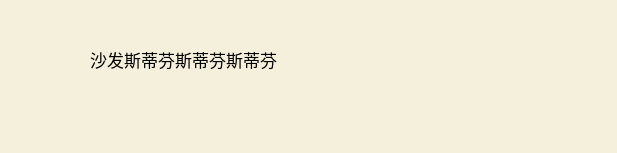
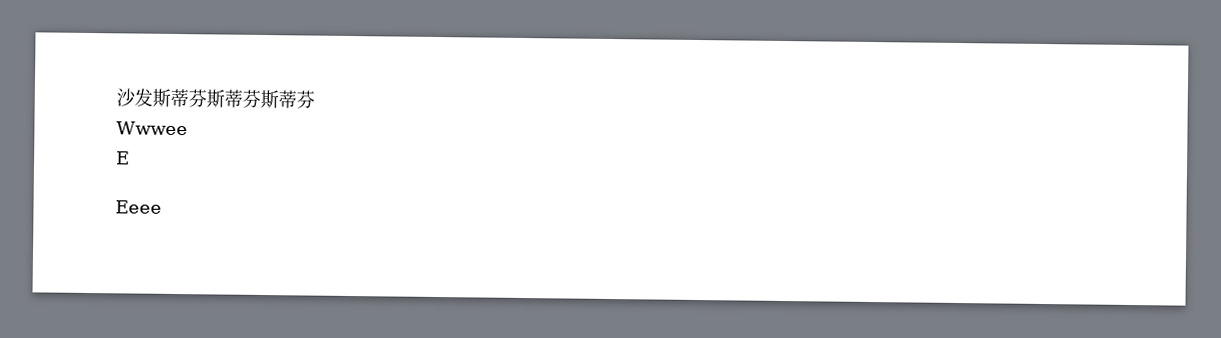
(277, 61) none -> [116,121,188,136] [116,151,130,165] [115,200,162,214] // Wwwee // E // Eeee

